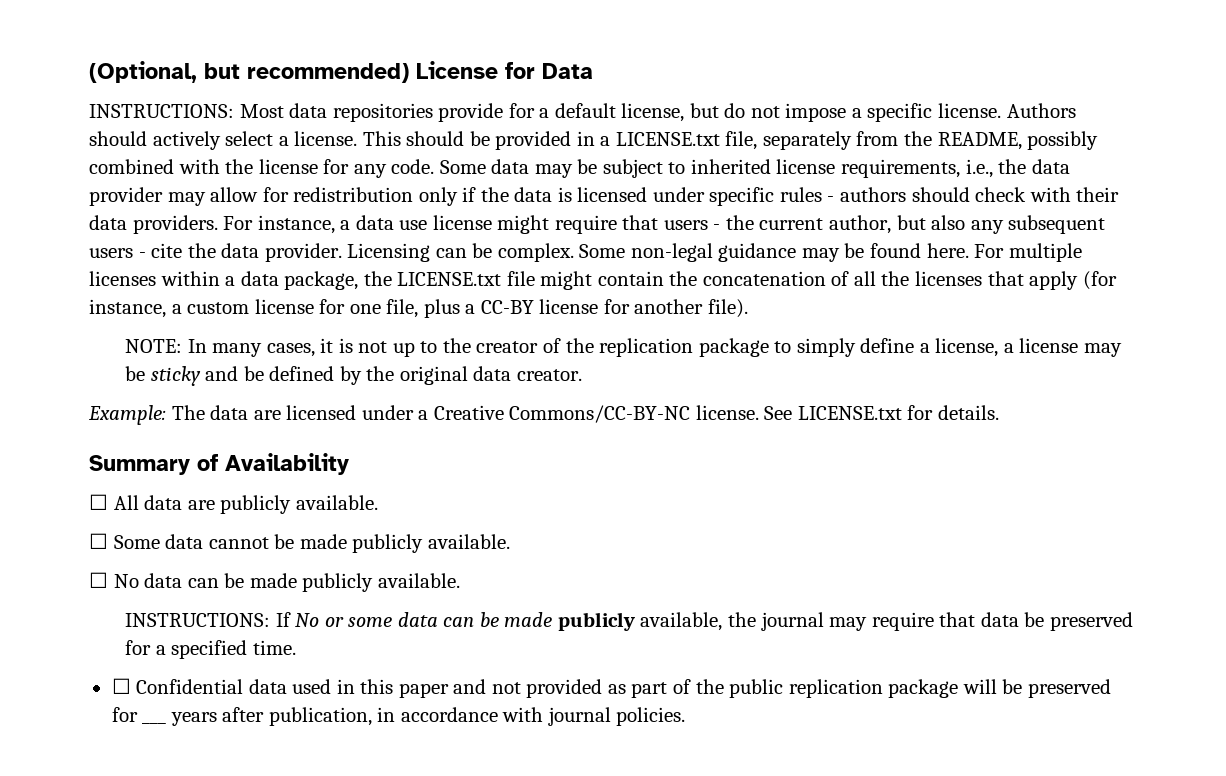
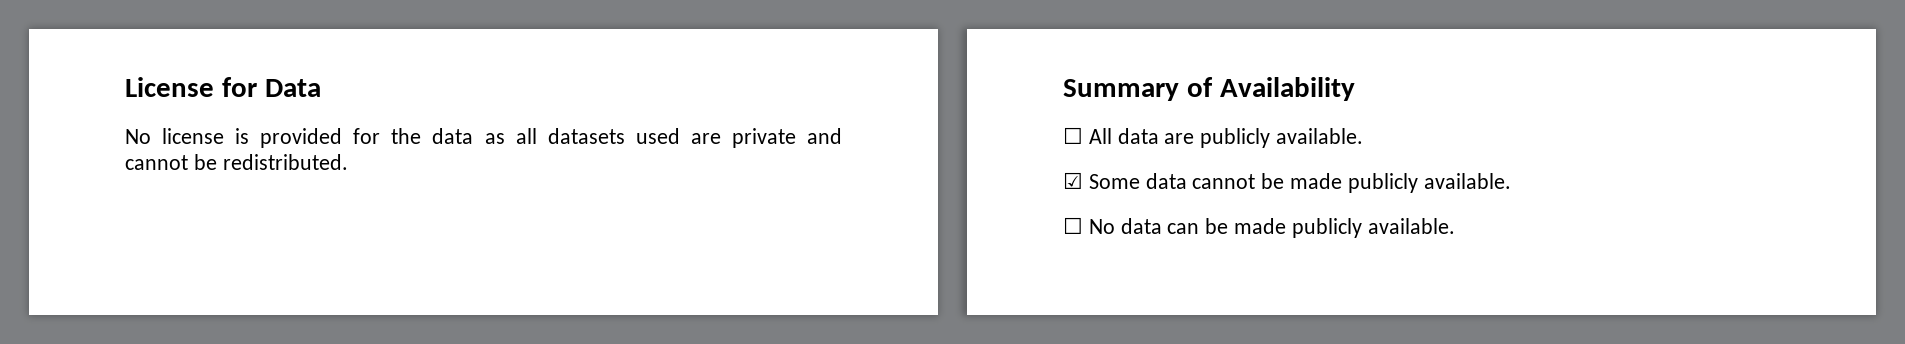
[89,61,409,83] (Optional, but recommended) -> (125, 87) none
[89,103,1076,122] [89,131,1099,150] [89,159,1070,178] [89,187,1120,206] [89,215,1106,234] [89,243,1082,262] [89,271,1117,290] [89,299,748,318] [125,338,1122,357] [125,366,582,386] [88,405,999,425] INSTRUCTIONS: Most data repositories provide for a default license, but do not impose a specific license. Authors should actively select a license. This should be provided in a LICENSE.txt file, separately from the README, possibly combined with the license for any code. Some data may be subject to inherited license requirements, i.e., the data provider may allow for redistribution only if the data is licensed under specific rules - authors should check with their data providers. For instance, a data use license might require that users - the current author, but also any subsequent users - cite the data provider. Licensing can be complex. Some non-legal guidance may be found here. For multiple licenses within a data package, the LICENSE.txt file might contain the concatenation of all the licenses that apply (for instance, a custom license for one file, plus a CC-BY license for another file). // NOTE: In many cases, it is not up to the creator of the replication package to simply define a license, a license may be sticky and be defined by the original data creator. // Example: The data are licensed under a Creative Commons/CC-BY-NC license. See LICENSE.txt for details. -> [125,128,843,148] [125,154,348,170] No license is provided for the data as all datasets used are private and cannot be redistributed.
[89,533,108,549] ☐ -> [1063,172,1083,189] ☑
[125,612,1133,631] [125,640,296,659] [111,678,1111,698] [111,707,138,722] [142,707,686,726] // INSTRUCTIONS: If No or some data can be made publicly available, the journal may require that data be preserved for a specified time. // ☐ Confidential data used in this paper and not provided as part of the public replication package will be preserved for ___ years after publication, in accordance with journal policies. -> (1455, 226) none

